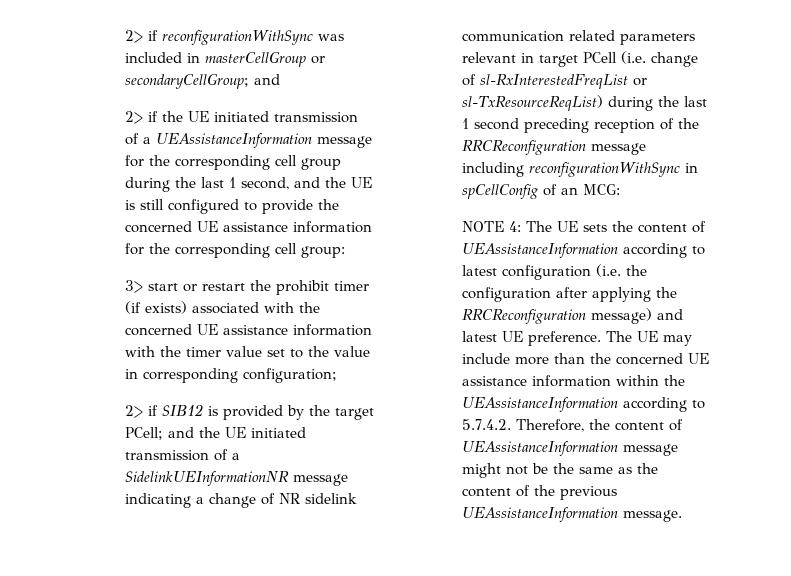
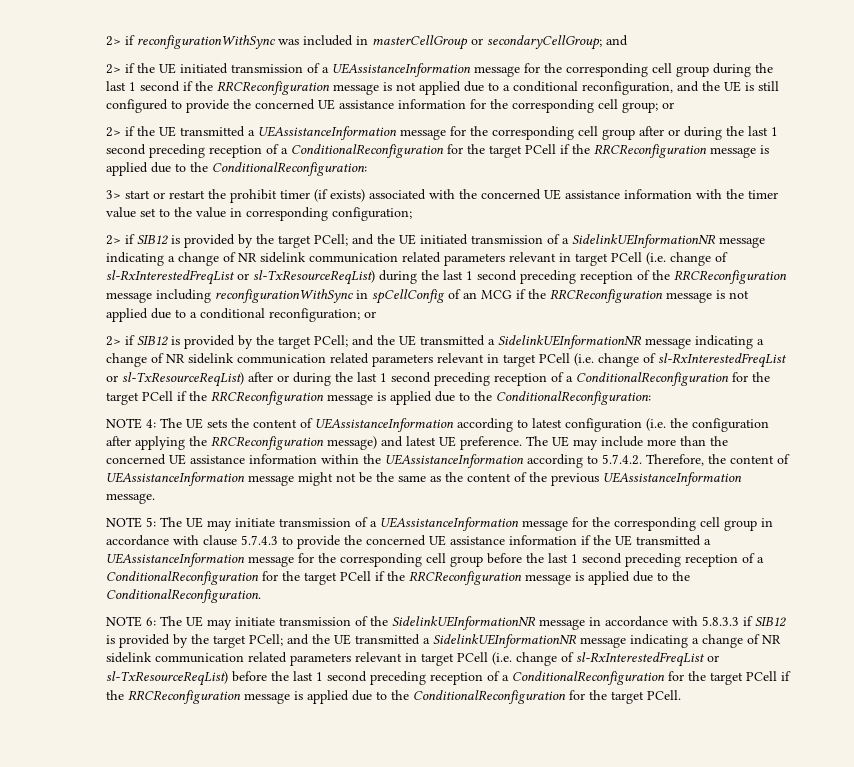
[241,177,290,190] second, -> [139,81,673,95] second if the RRCReconfiguration message is not applied due to a conditional reconfiguration,
[301,246,346,258] group: -> [621,102,674,113] [105,126,778,140] [105,144,769,158] [105,162,367,176] group; or // 2> if the UE transmitted a UEAssistanceInformation message for the corresponding cell group after or during the last 1 second preceding reception of a ConditionalReconfiguration for the target PCell if the RRCReconfiguration message is applied due to the ConditionalReconfiguration:
[583,184,621,195] MCG: -> [480,289,749,303] [105,308,376,322] [105,335,764,349] [105,353,787,368] [105,372,770,387] [105,391,651,405] MCG if the RRCReconfiguration message is not applied due to a conditional reconfiguration; or // 2> if SIB12 is provided by the target PCell; and the UE transmitted a SidelinkUEInformationNR message indicating a change of NR sidelink communication related parameters relevant in target PCell (i.e. change of sl-RxInterestedFreqList or sl-TxResourceReqList) after or during the last 1 second preceding reception of a ConditionalReconfiguration for the target PCell if the RRCReconfiguration message is applied due to the ConditionalReconfiguration:
(683, 516) none -> [105,517,773,531] [105,535,711,549] [105,553,764,567] [105,571,690,585] [105,589,261,603] [105,616,787,630] [105,634,781,648] [105,652,719,667] [105,671,791,686] [105,690,681,704] // NOTE 5: The UE may initiate transmission of a UEAssistanceInformation message for the corresponding cell group in accordance with clause 5.7.4.3 to provide the concerned UE assistance information if the UE transmitted a UEAssistanceInformation message for the corresponding cell group before the last 1 second preceding reception of a ConditionalReconfiguration for the target PCell if the RRCReconfiguration message is applied due to the ConditionalReconfiguration. // NOTE 6: The UE may initiate transmission of the SidelinkUEInformationNR message in accordance with 5.8.3.3 if SIB12 is provided by the target PCell; and the UE transmitted a SidelinkUEInformationNR message indicating a change of NR sidelink communication related parameters relevant in target PCell (i.e. change of sl-RxInterestedFreqList or sl-TxResourceReqList) before the last 1 second preceding reception of a ConditionalReconfiguration for the target PCell if the RRCReconfiguration message is applied due to the ConditionalReconfiguration for the target PCell.

